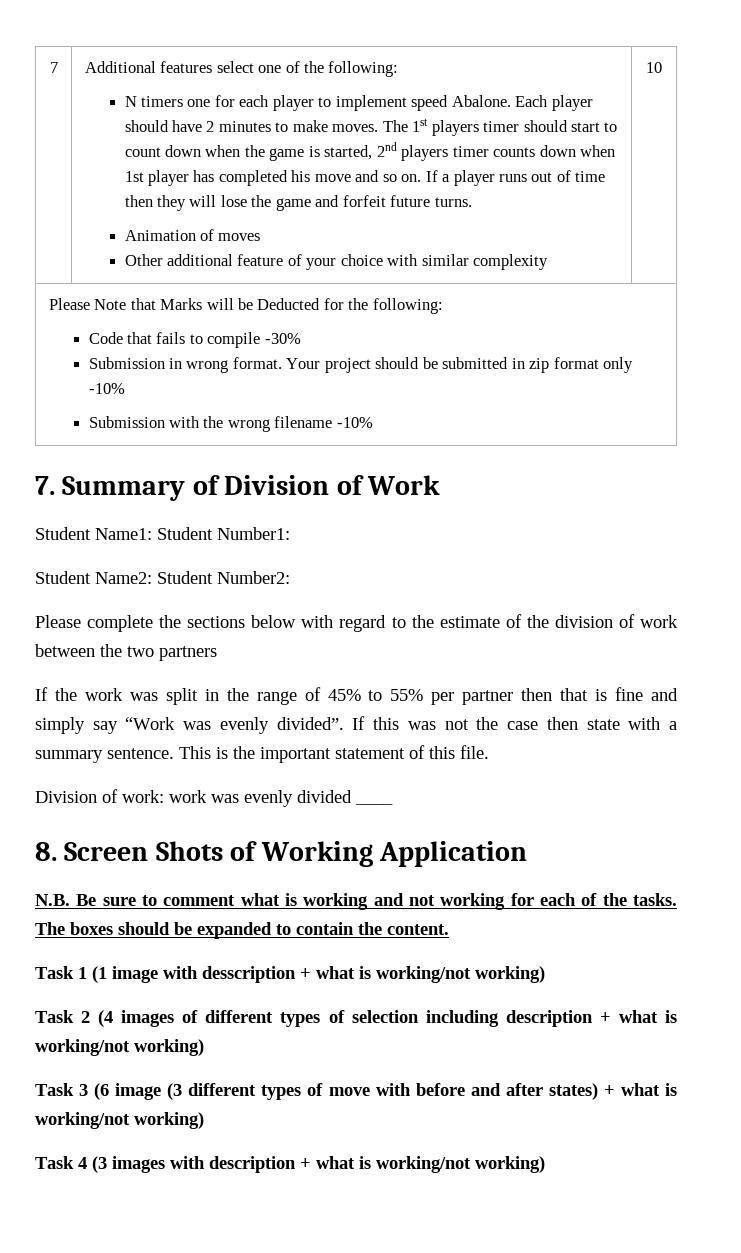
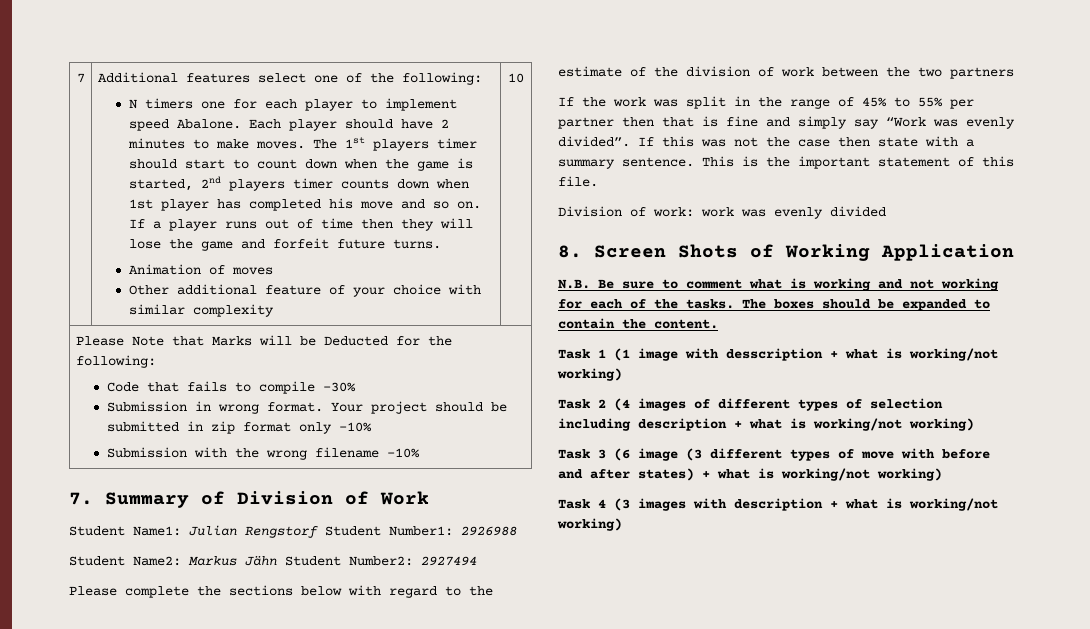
(152, 534) none -> [189,525,318,538] Julian Rengstorf
(290, 533) none -> [461,526,517,536] 2926988
(152, 578) none -> [188,555,277,566] Markus Jähn
(290, 577) none -> [421,556,477,566] 2927494
[355,803,393,805] ____ -> (886, 211) none

